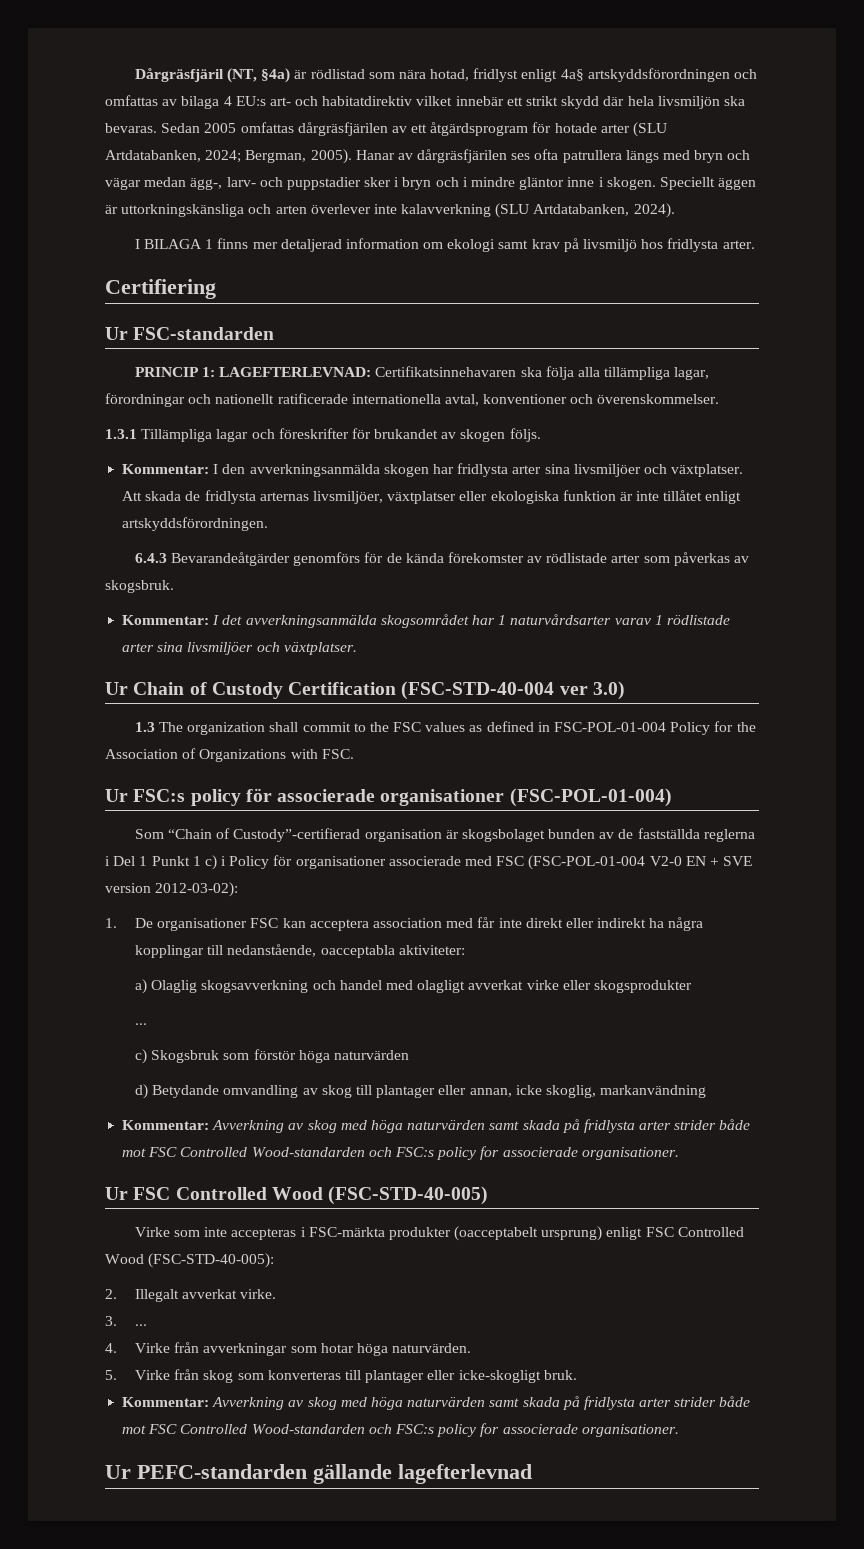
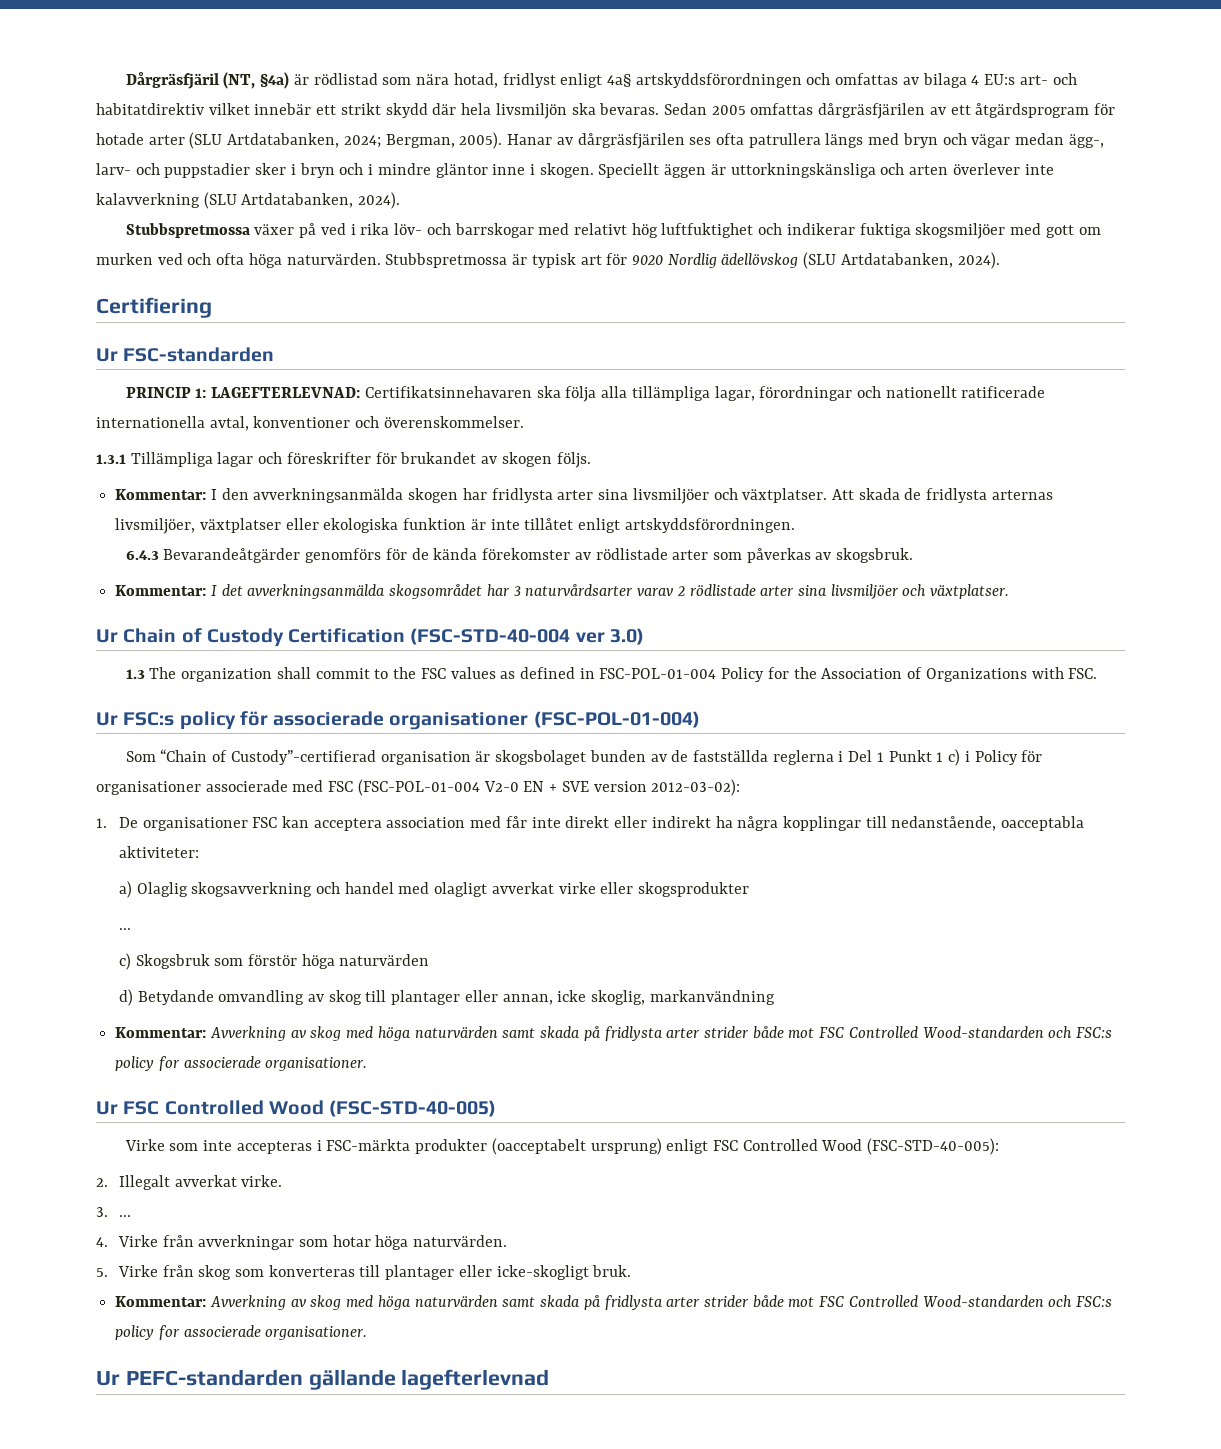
[134,238,755,252] I BILAGA 1 finns mer detaljerad information om ekologi samt krav på livsmiljö hos fridlysta arter. -> [125,223,1101,239] [96,252,1000,269] Stubbspretmossa växer på ved i rika löv- och barrskogar med relativt hög luftfuktighet och indikerar fuktiga skogsmiljöer med gott om murken ved och ofta höga naturvärden. Stubbspretmossa är typisk art för 9020 Nordlig ädellövskog (SLU Artdatabanken, 2024).
[498,615,507,625] 1 -> [513,586,521,596] 3
[654,615,663,625] 1 -> [676,586,685,597] 2

